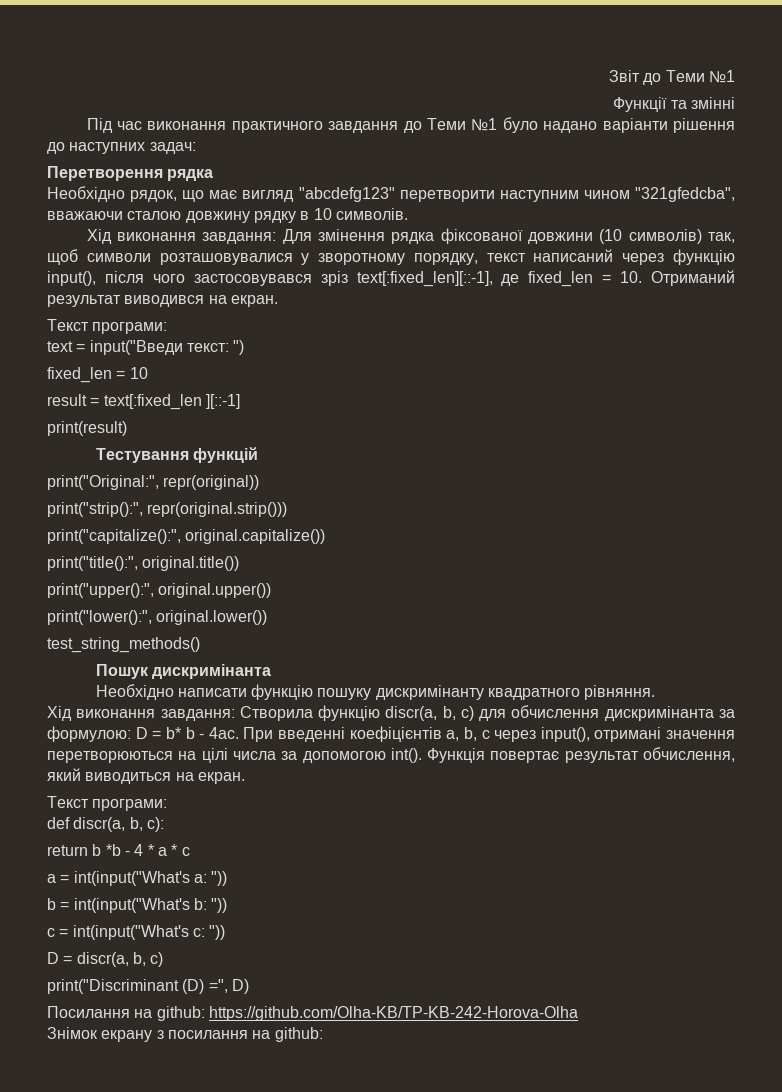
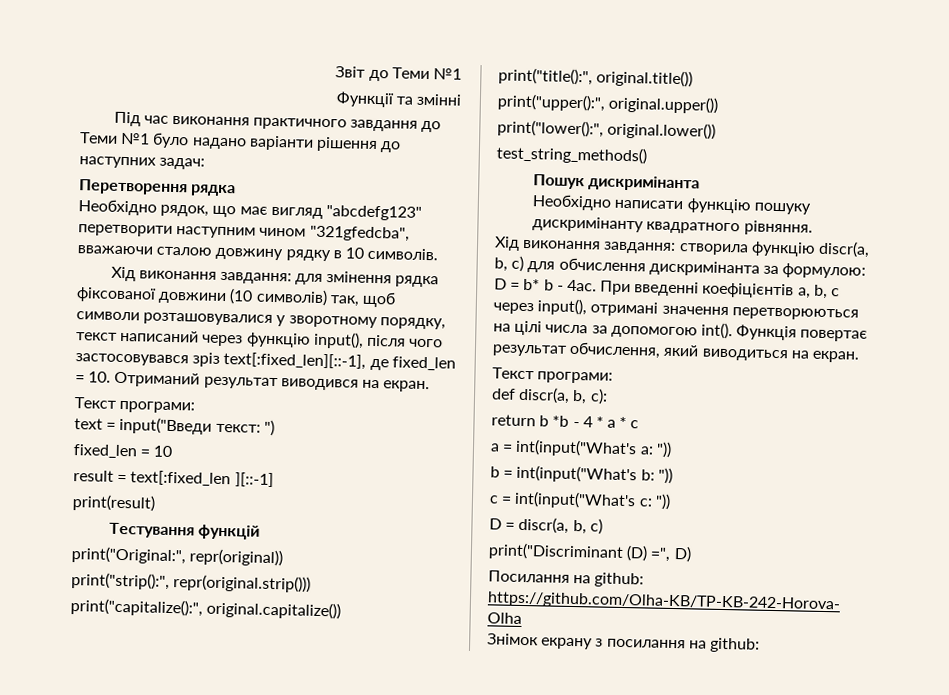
[282,229,312,244] Для -> [295,273,324,285] для
[239,706,313,721] Створила -> [678,243,749,256] створила

